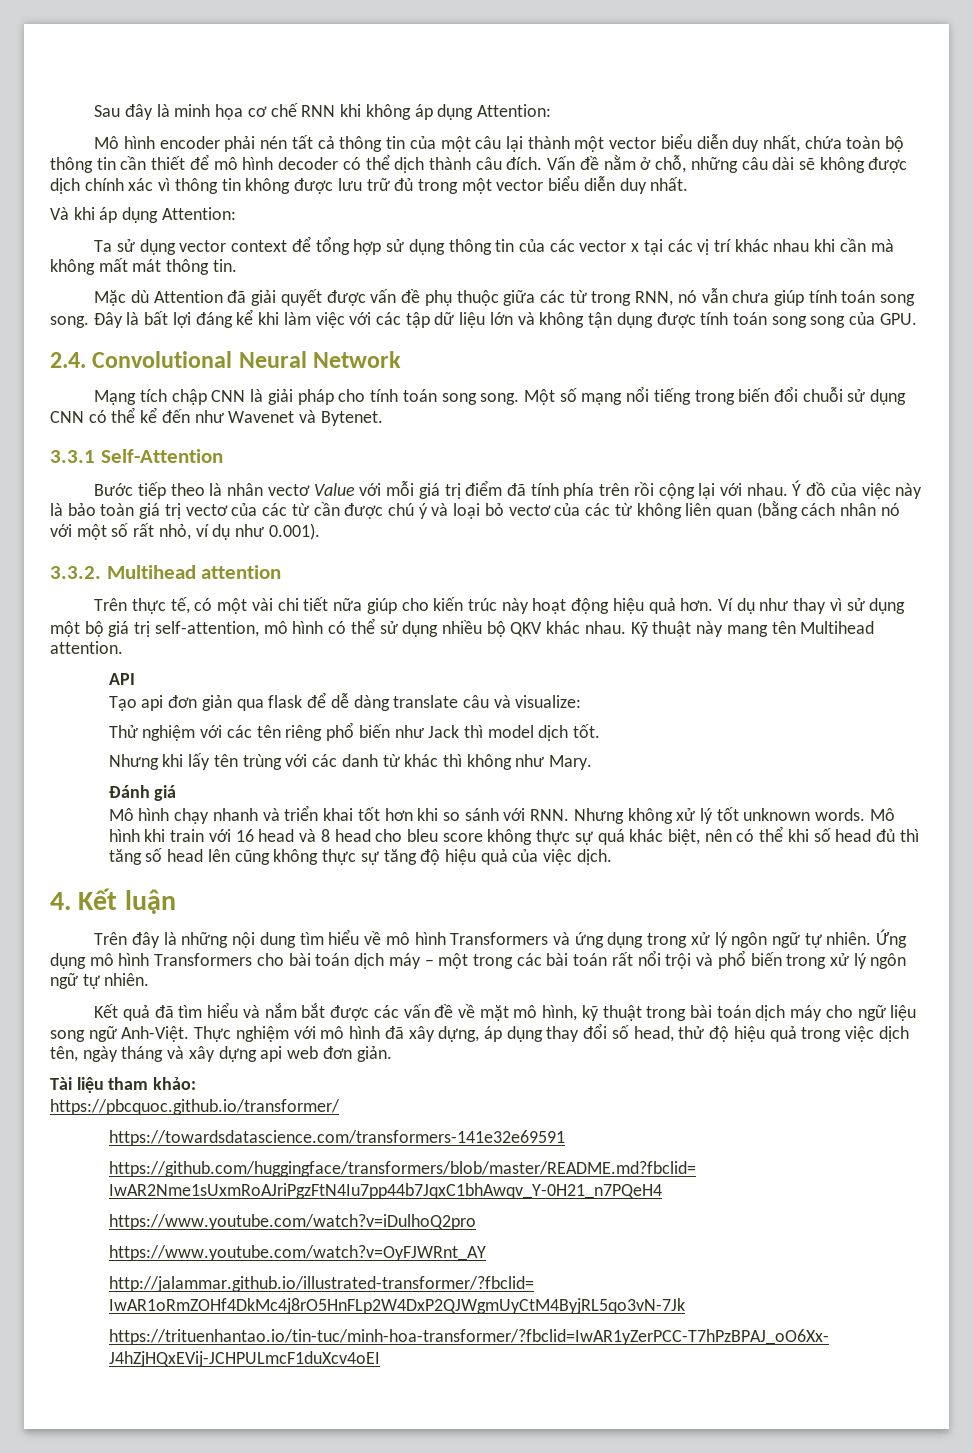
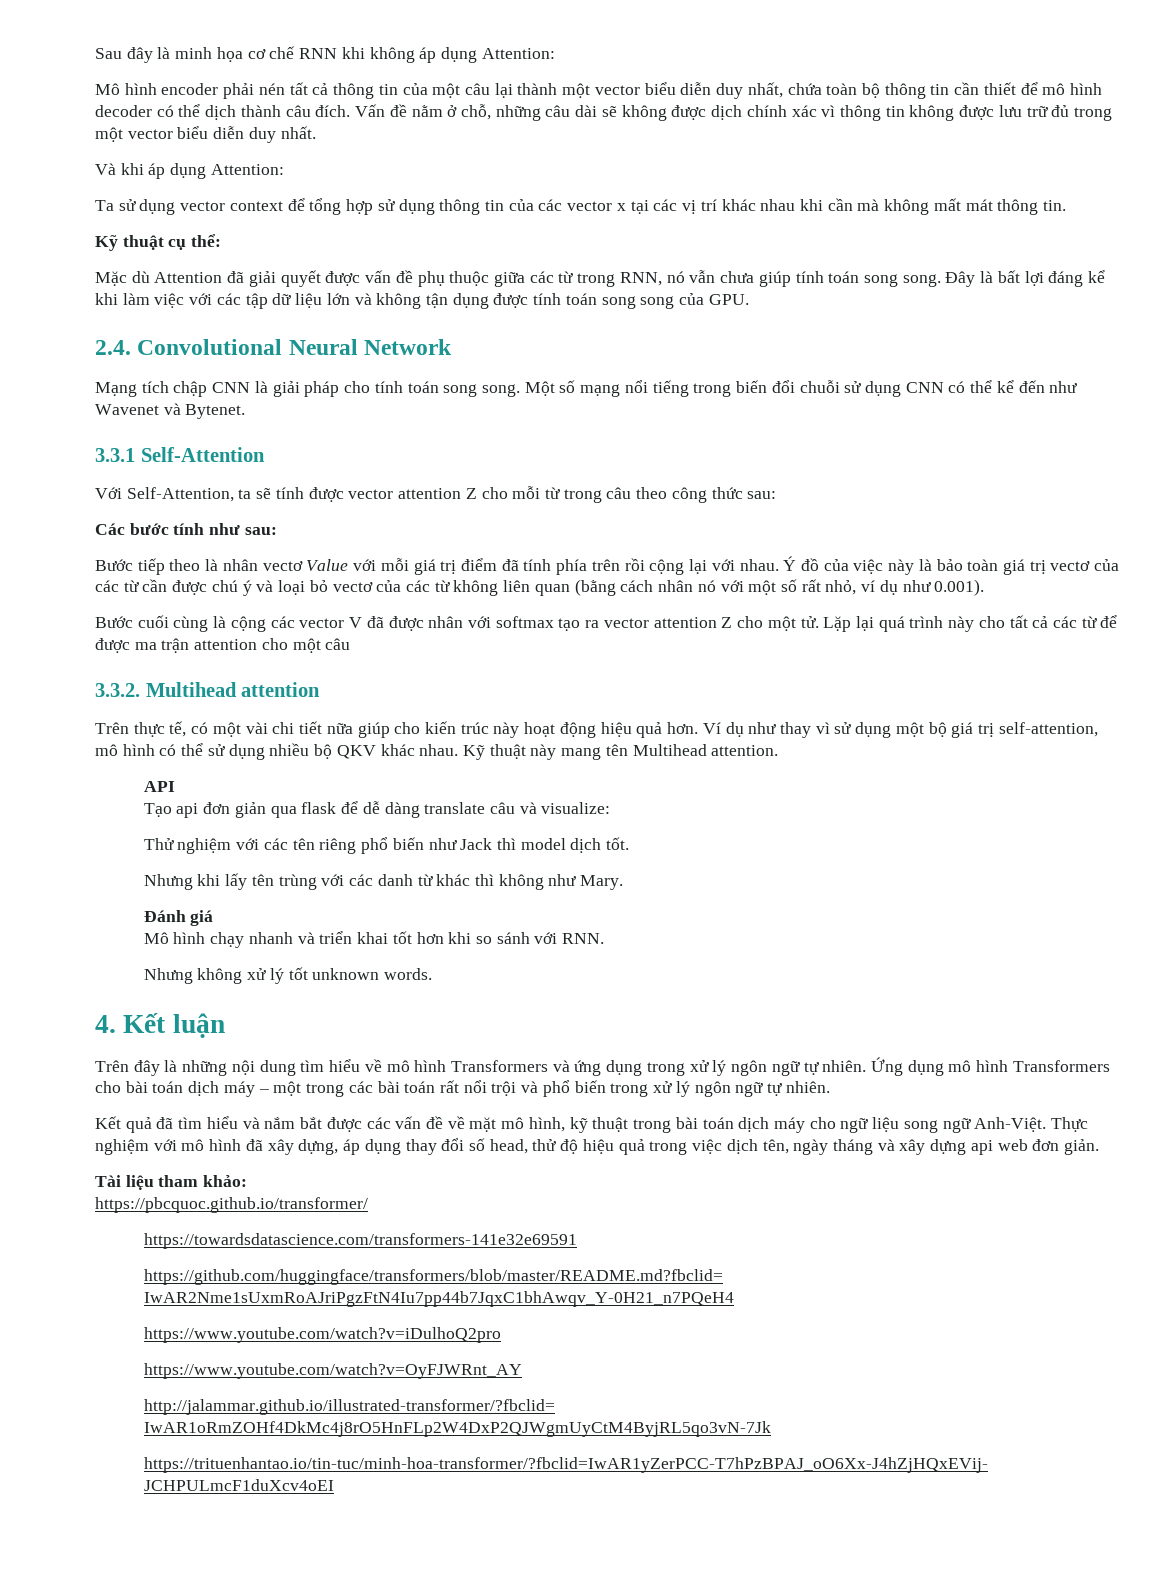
(237, 265) none -> [95,234,222,251] // Kỹ thuật cụ thể:
(223, 456) none -> [95,486,777,503] [95,523,277,535] // Với Self-Attention, ta sẽ tính được vector attention Z cho mỗi từ trong câu theo công thức sau: // Các bước tính như sau:
(320, 531) none -> [95,615,1118,632] [95,638,351,653] // Bước cuối cùng là cộng các vector V đã được nhân với softmax tạo ra vector attention Z cho một tử. Lặp lại quá trình này cho tất cả các từ để được ma trận attention cho một câu
(570, 815) none -> (605, 938) //
[869,808,895,821] [108,826,919,845] [108,848,612,865] Mô hình khi train với 16 head và 8 head cho bleu score không thực sự quá khác biệt, nên có thể khi số head đủ thì tăng số head lên cũng không thực sự tăng độ hiệu quả của việc dịch. -> (433, 974) none

